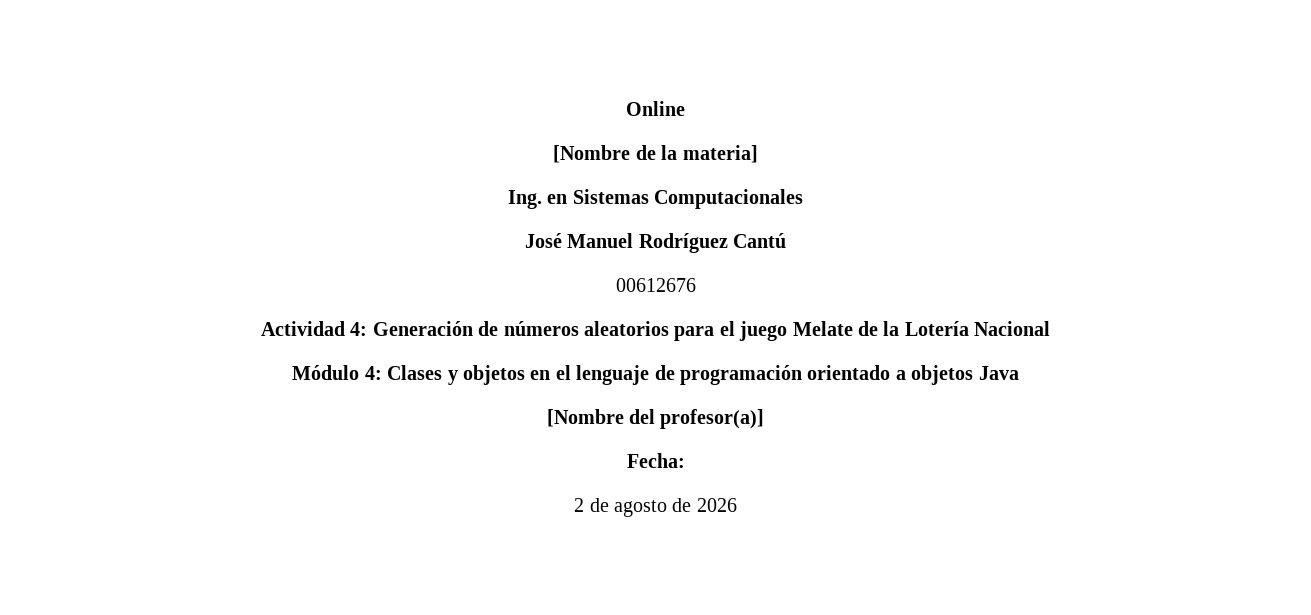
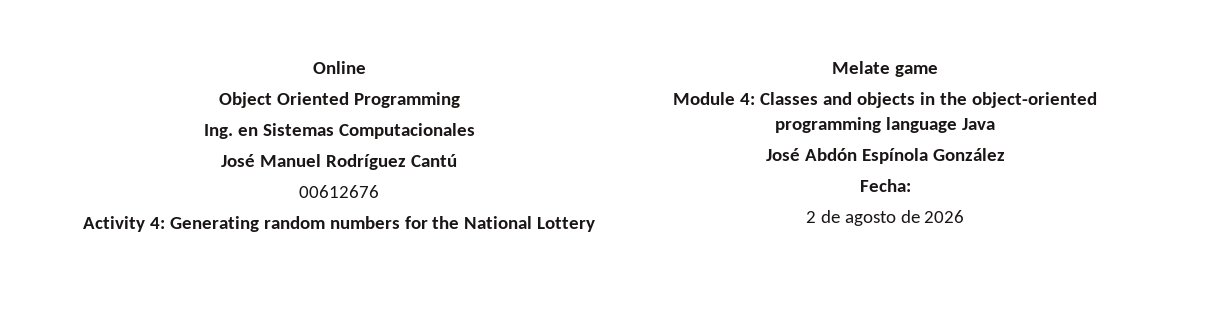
[553,145,758,163] [Nombre de la materia] -> [218,92,460,108] Object Oriented Programming
[260,321,1051,341] [292,365,1019,385] [546,409,765,429] Actividad 4: Generación de números aleatorios para el juego Melate de la Lotería Nacional // Módulo 4: Clases y objetos en el lenguaje de programación orientado a objetos Java // [Nombre del profesor(a)] -> [82,216,596,232] [832,61,938,77] [673,92,1097,108] [775,117,995,133] [765,148,1005,164] Activity 4: Generating random numbers for the National Lottery Melate game // Module 4: Classes and objects in the object-oriented programming language Java // José Abdón Espínola González

